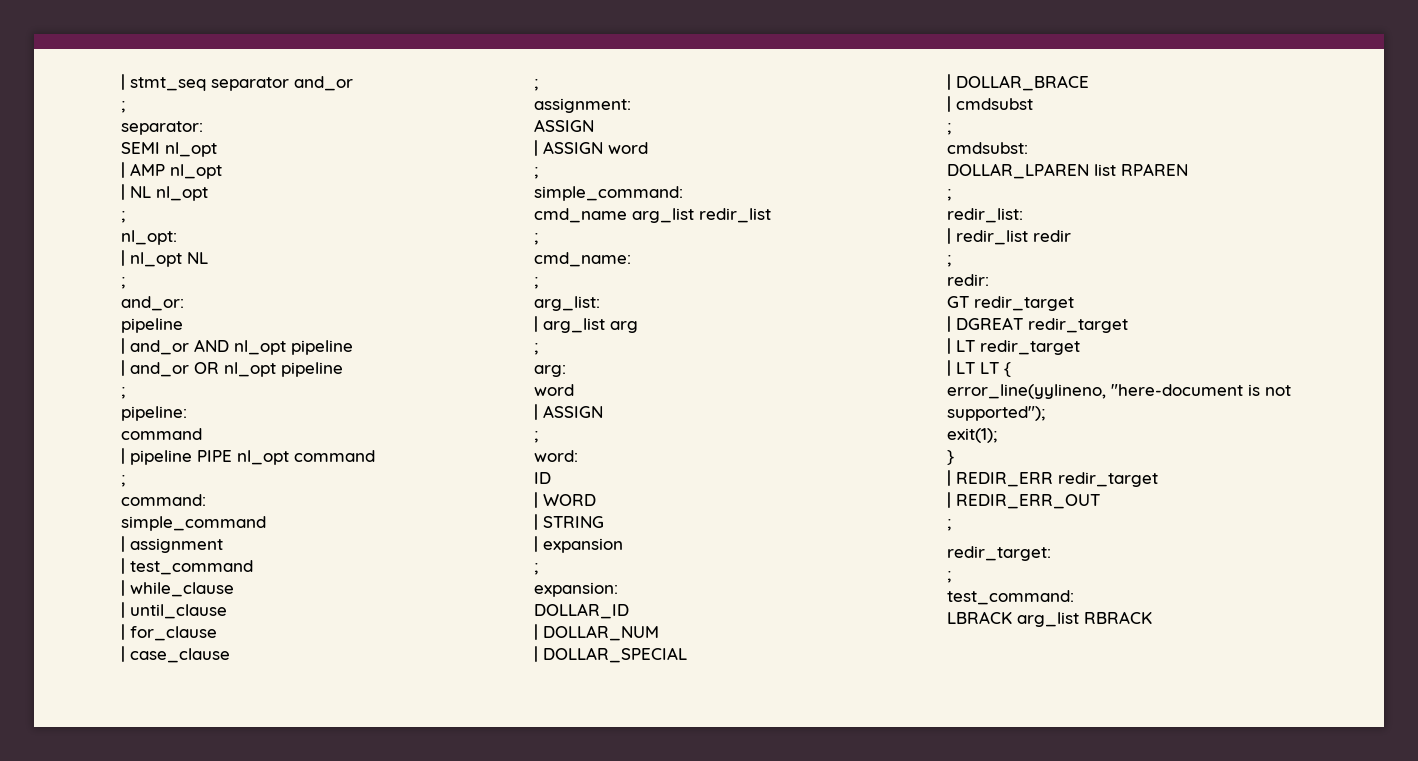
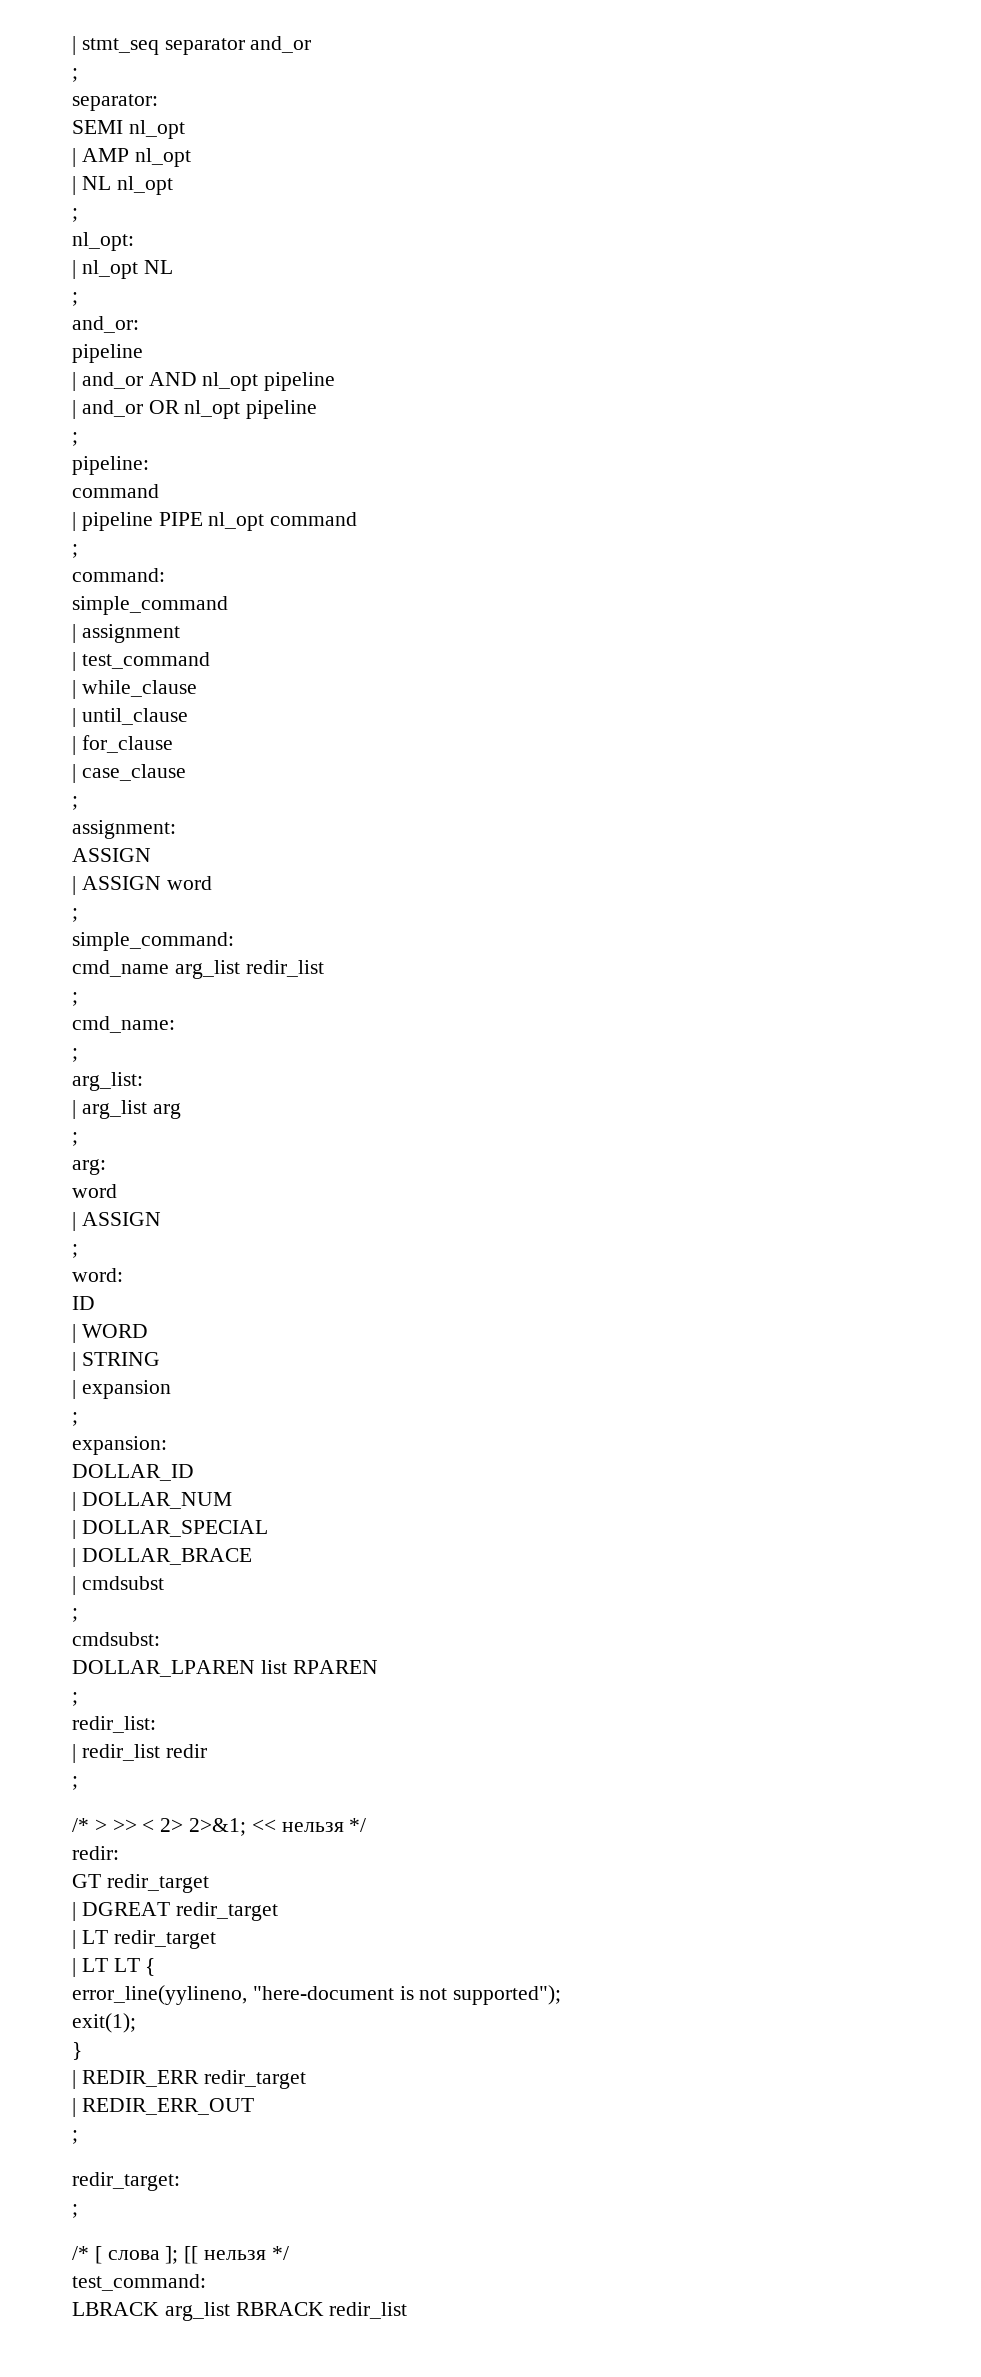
(951, 261) none -> [72,1818,367,1836] // /* > >> < 2> 2>&1; << нельзя */
(951, 577) none -> [72,2246,289,2264] // /* [ слова ]; [[ нельзя */
(1152, 617) none -> [329,2302,408,2319] redir_list

